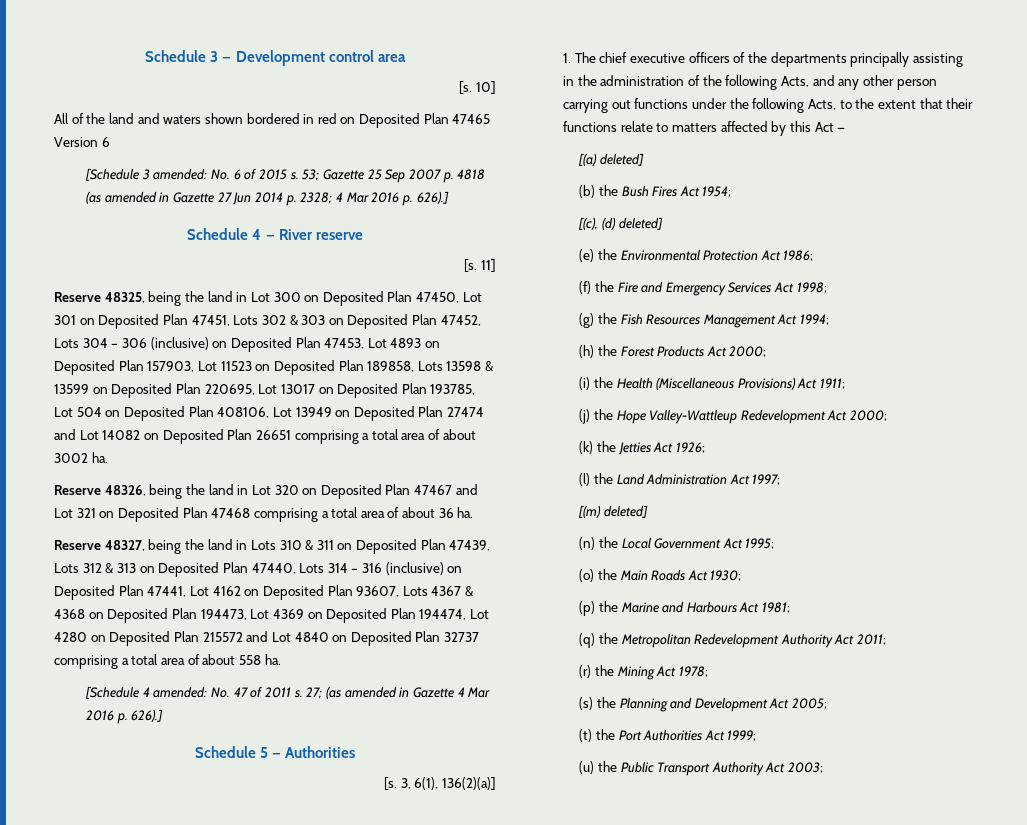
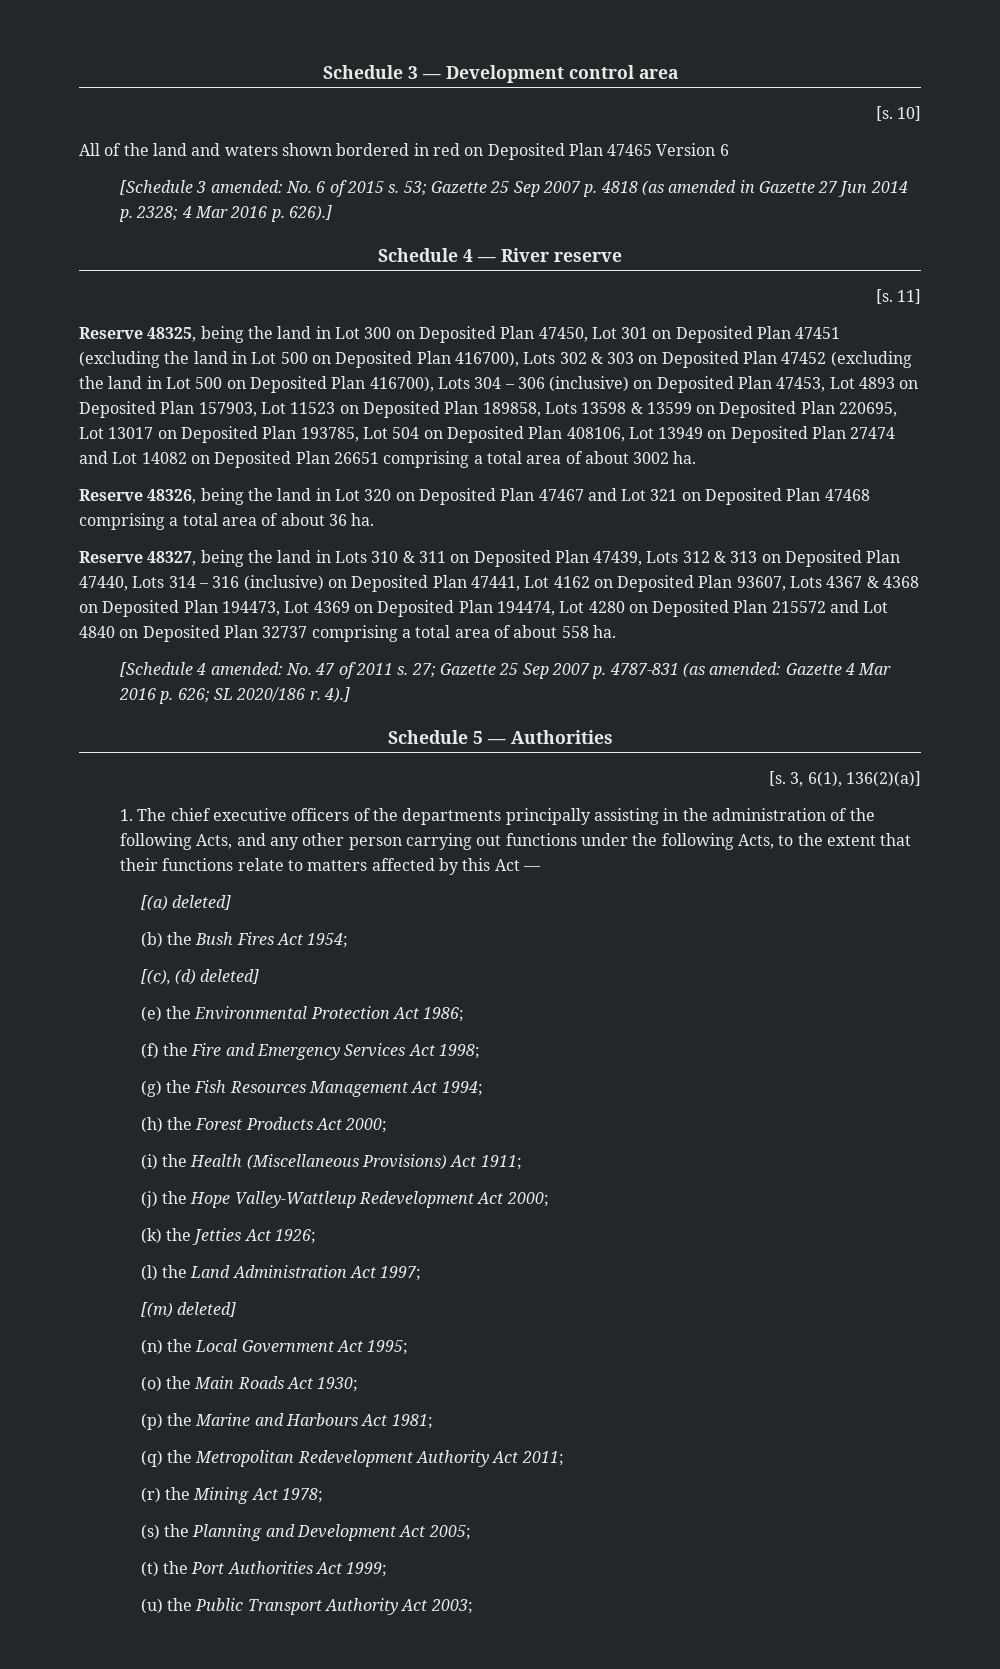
[191,315,230,326] 47451, -> [795,327,841,339] [79,351,519,368] 47451 (excluding the land in Lot 500 on Deposited Plan 416700),
[440,315,481,326] 47452, -> [781,351,912,368] [79,376,434,393] 47452 (excluding the land in Lot 500 on Deposited Plan 416700),
[325,686,410,699] (as amended in -> [439,662,782,679] Gazette 25 Sep 2007 p. 4787-831 (as amended:
[131,709,164,722] 626).] -> [177,687,350,703] 626; SL 2020/186 r. 4).]

